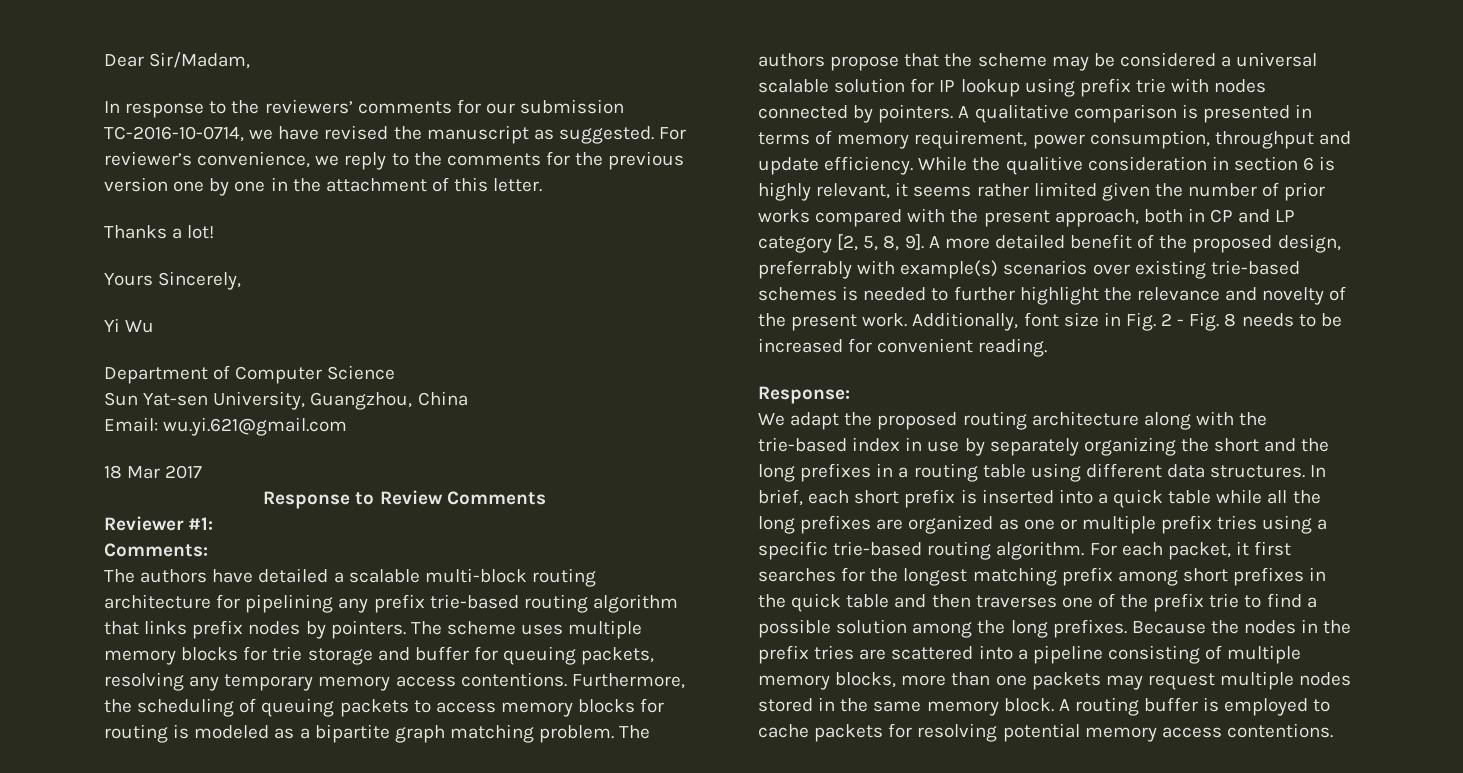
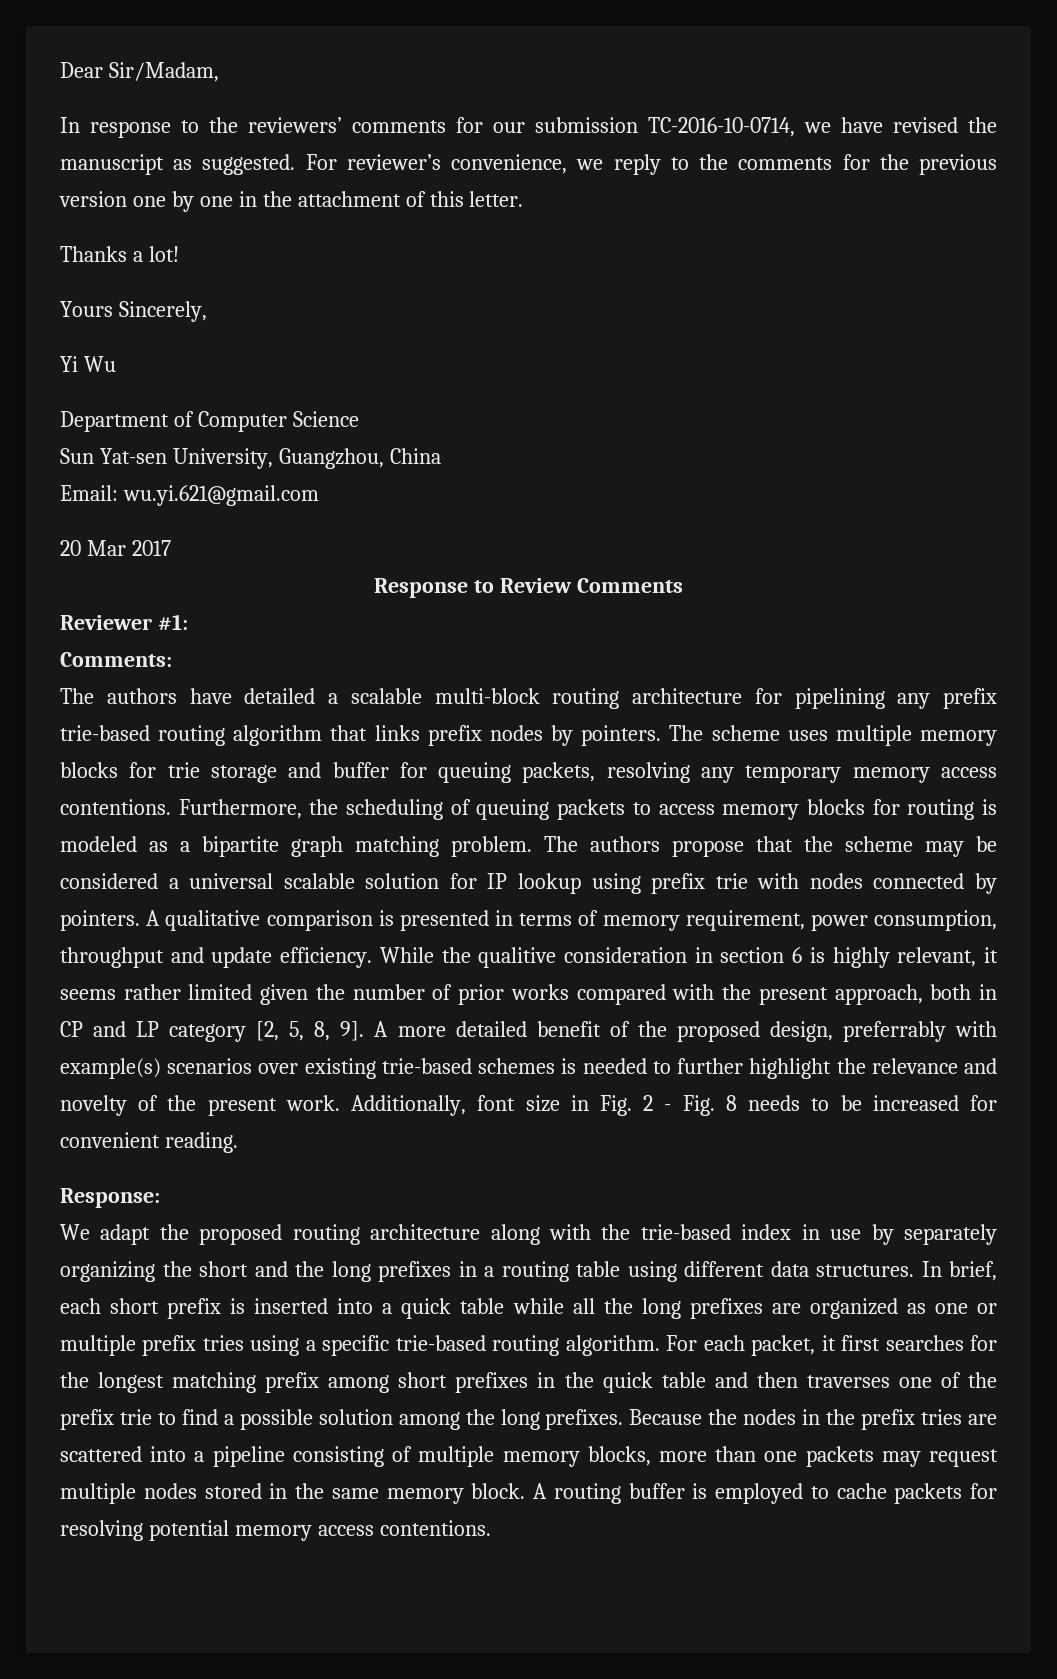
[104,465,122,479] 18 -> [60,540,81,556] 20

